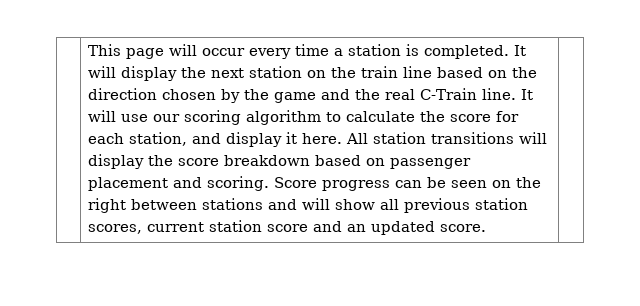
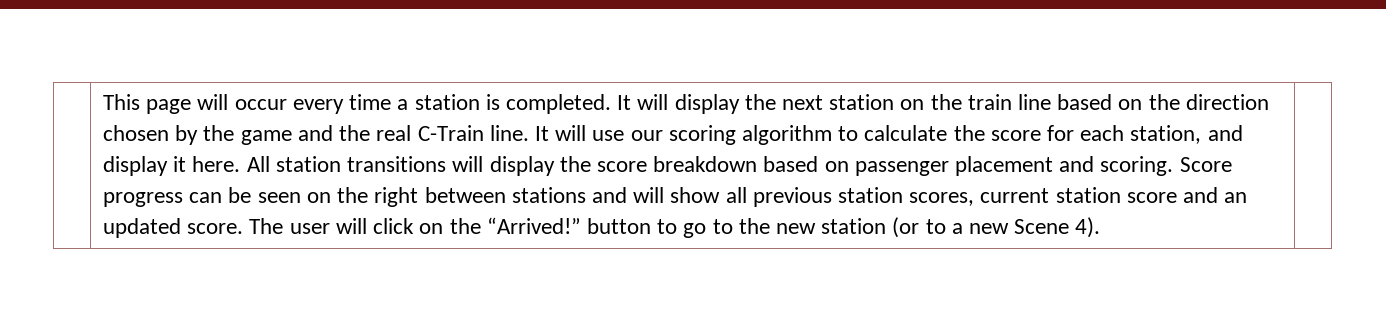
(487, 228) none -> [249,217,1101,238] The user will click on the “Arrived!” button to go to the new station (or to a new Scene 4).

